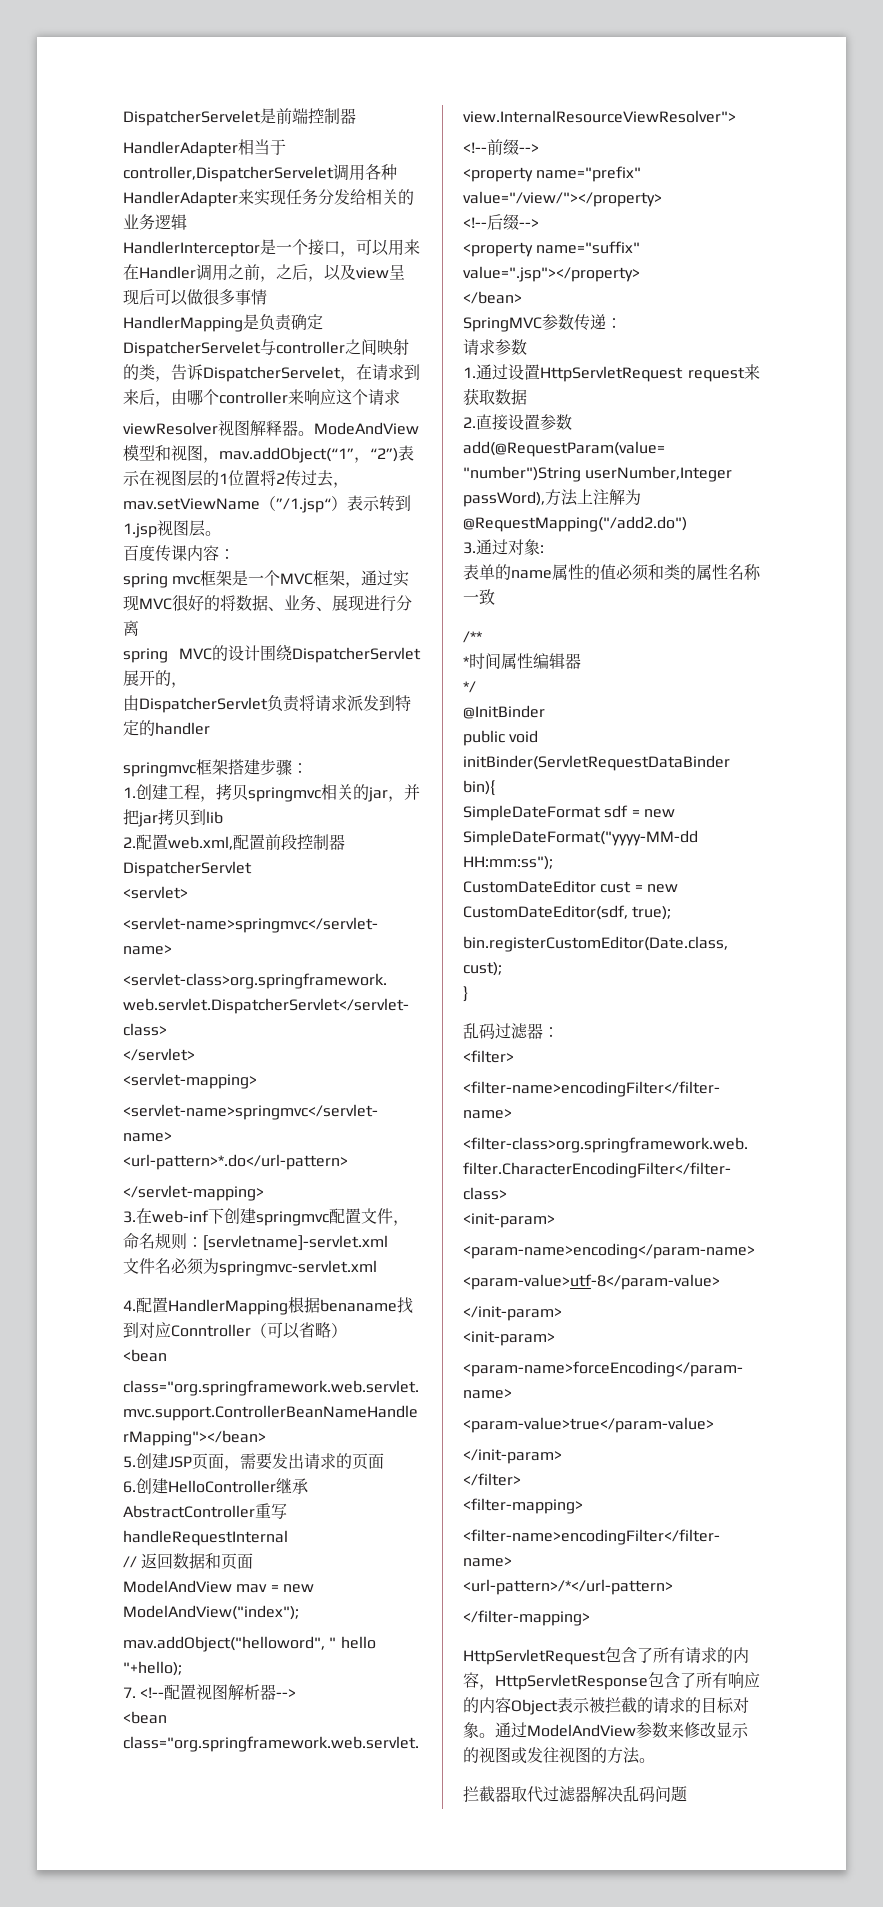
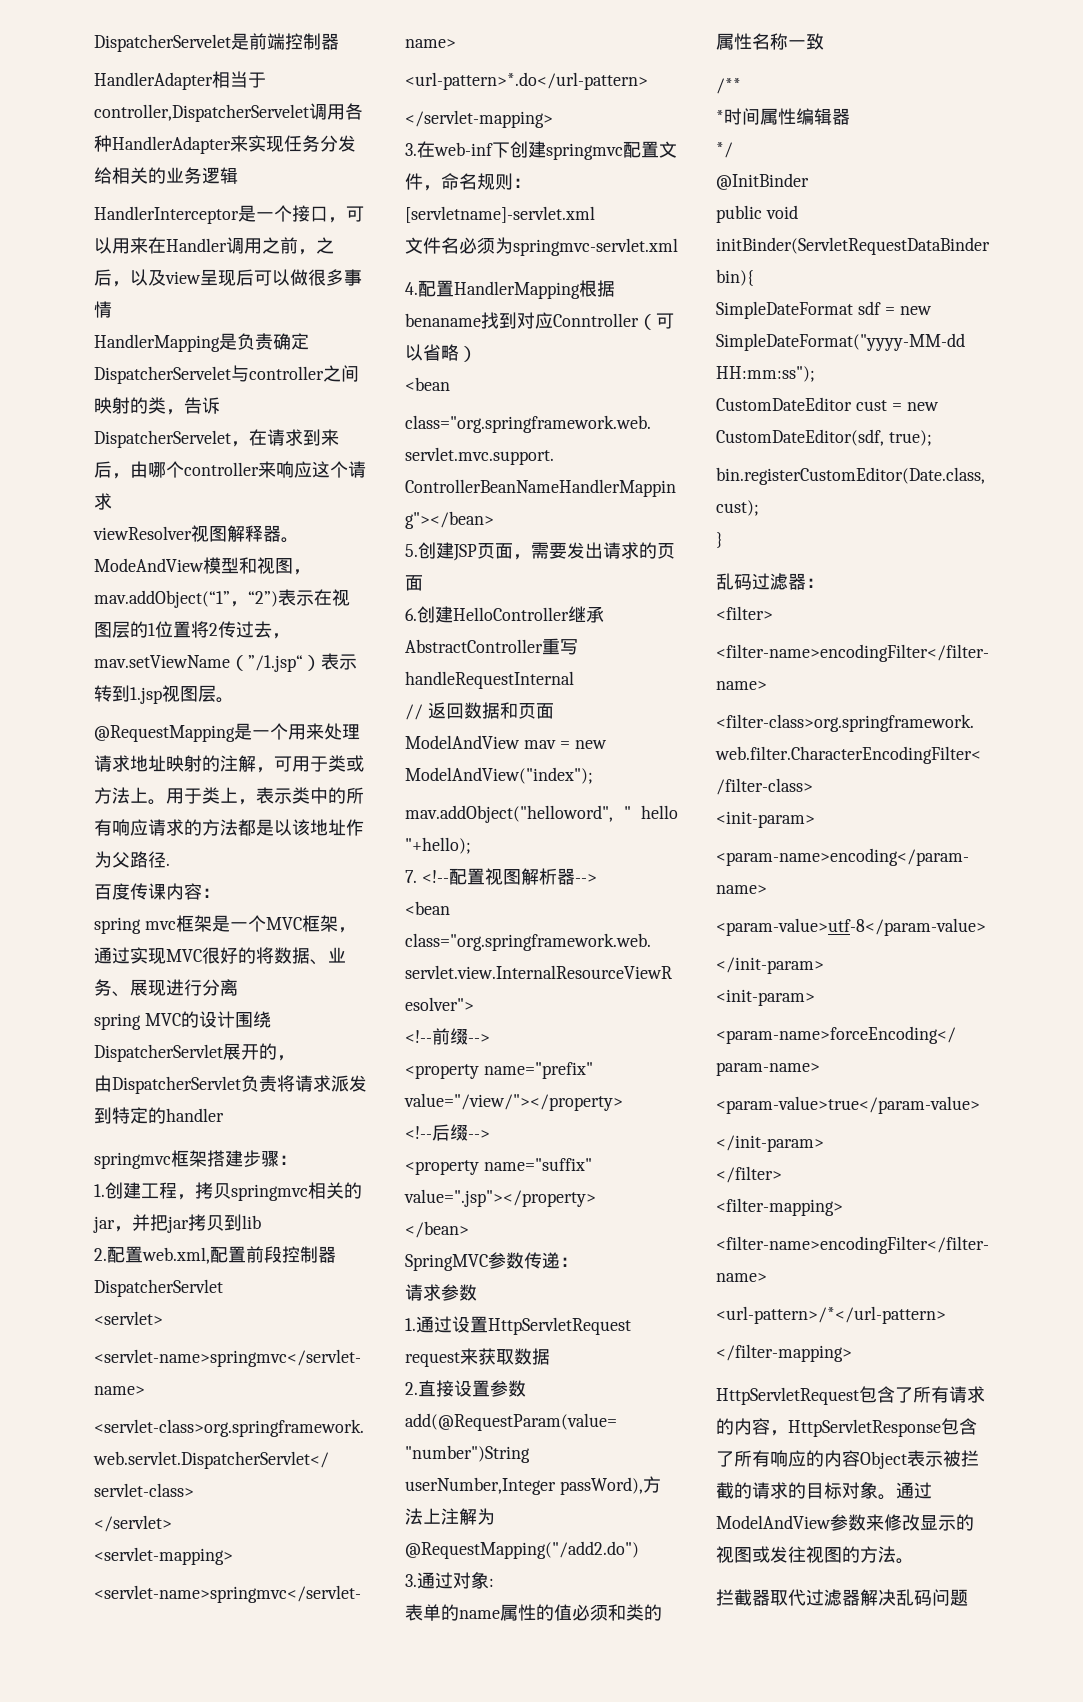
(221, 533) none -> [94,723,360,742] [94,755,364,773] [94,787,364,805] [94,819,364,836] [94,851,170,868] // @RequestMapping是一个用来处理请求地址映射的注解，可用于类或方法上。用于类上，表示类中的所有响应请求的方法都是以该地址作为父路径.

